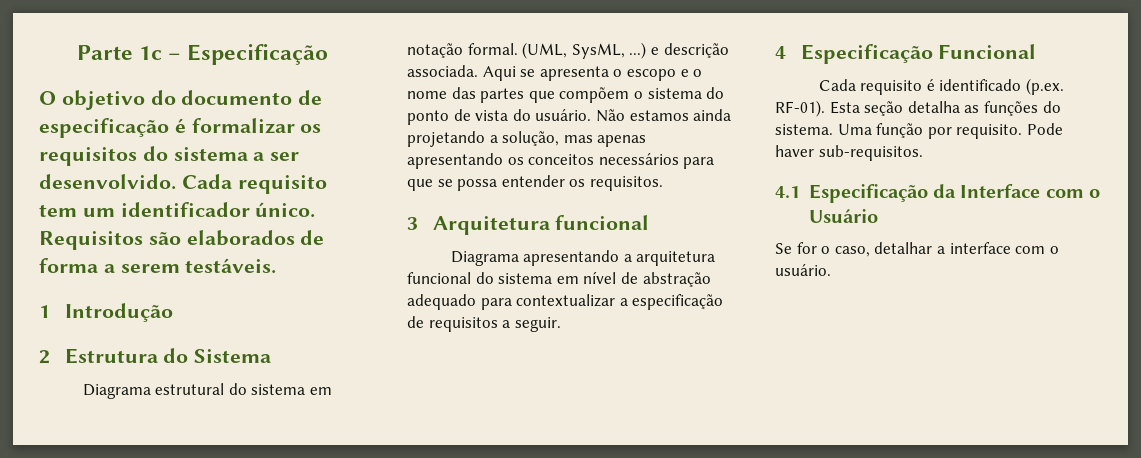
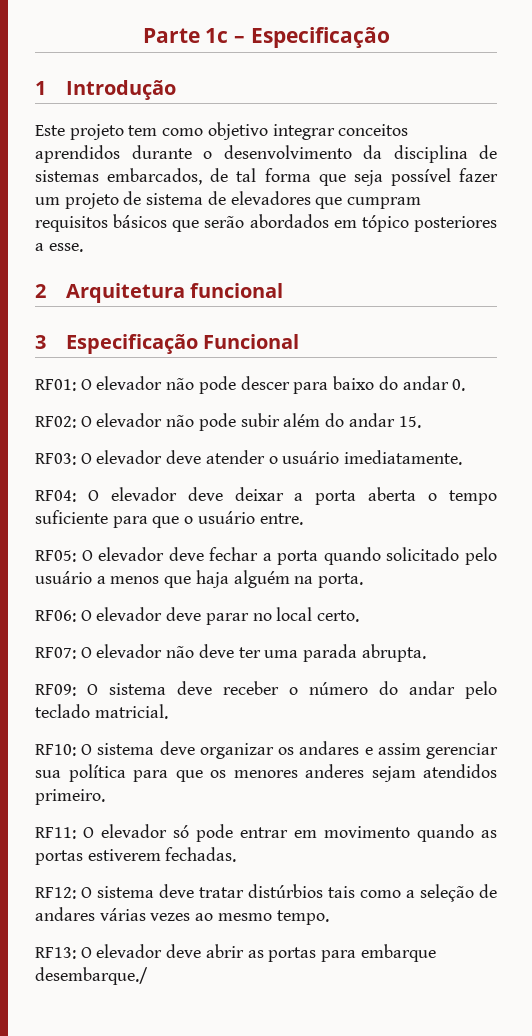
[39,90,323,110] [39,118,322,138] [39,146,300,166] [39,174,327,194] [39,202,316,218] [39,230,325,250] [39,258,277,274] [39,303,173,322] [39,348,272,364] [82,383,332,399] [407,42,729,59] [407,65,703,81] [407,87,725,103] [407,109,732,125] [407,131,647,147] [407,153,715,169] [407,175,663,191] [407,215,650,235] [450,250,716,266] [407,271,711,287] [407,294,724,310] [407,316,561,332] [775,44,1037,64] [818,78,1064,95] [775,100,1061,117] [775,123,1063,139] [775,145,923,161] [775,184,1101,203] [808,209,878,223] [775,242,1059,257] [775,264,831,276] O objetivo do documento de especificação é formalizar os requisitos do sistema a ser desenvolvido. Cada requisito tem um identificador único. Requisitos são elaborados de forma a serem testáveis. // 1 Introdução // 2 Estrutura do Sistema // Diagrama estrutural do sistema em notação formal. (UML, SysML, ...) e descrição associada. Aqui se apresenta o escopo e o nome das partes que compõem o sistema do ponto de vista do usuário. Não estamos ainda projetando a solução, mas apenas apresentando os conceitos necessários para que se possa entender os requisitos. // 3 Arquitetura funcional // Diagrama apresentando a arquitetura funcional do sistema em nível de abstração adequado para contextualizar a especificação de requisitos a seguir. // 4 Especificação Funcional // Cada requisito é identificado (p.ex. RF-01). Esta seção detalha as funções do sistema. Uma função por requisito. Pode haver sub-requisitos. // 4.1 Especificação da Interface com o Usuário // Se for o caso, detalhar a interface com o usuário. -> [35,80,177,100] [35,122,409,140] [35,145,497,163] [35,168,498,186] [35,191,422,209] [35,214,498,232] [35,243,83,252] [35,283,284,303] [35,334,300,354] [35,376,466,394] [35,413,421,431] [35,450,463,465] [35,487,498,505] [35,510,303,528] [35,547,497,565] [35,570,364,588] [35,607,360,625] [35,644,426,662] [35,681,497,699] [35,704,168,719] [35,741,499,759] [35,764,497,782] [35,789,105,805] [35,824,497,842] [35,847,237,865] [35,884,497,902] [35,907,329,925] [35,944,436,962] [35,967,148,985] 1 Introdução // Este projeto tem como objetivo integrar conceitos aprendidos durante o desenvolvimento da disciplina de sistemas embarcados, de tal forma que seja possível fazer um projeto de sistema de elevadores que cumpram requisitos básicos que serão abordados em tópico posteriores a esse. // 2 Arquitetura funcional // 3 Especificação Funcional // RF01: O elevador não pode descer para baixo do andar 0. // RF02: O elevador não pode subir além do andar 15. // RF03: O elevador deve atender o usuário imediatamente. // RF04: O elevador deve deixar a porta aberta o tempo suficiente para que o usuário entre. // RF05: O elevador deve fechar a porta quando solicitado pelo usuário a menos que haja alguém na porta. // RF06: O elevador deve parar no local certo. // RF07: O elevador não deve ter uma parada abrupta. // RF09: O sistema deve receber o número do andar pelo teclado matricial. // RF10: O sistema deve organizar os andares e assim gerenciar sua política para que os menores anderes sejam atendidos primeiro. // RF11: O elevador só pode entrar em movimento quando as portas estiverem fechadas. // RF12: O sistema deve tratar distúrbios tais como a seleção de andares várias vezes ao mesmo tempo. // RF13: O elevador deve abrir as portas para embarque desembarque./

